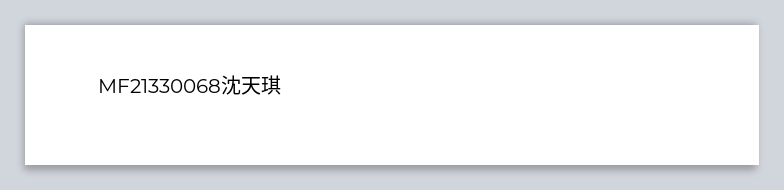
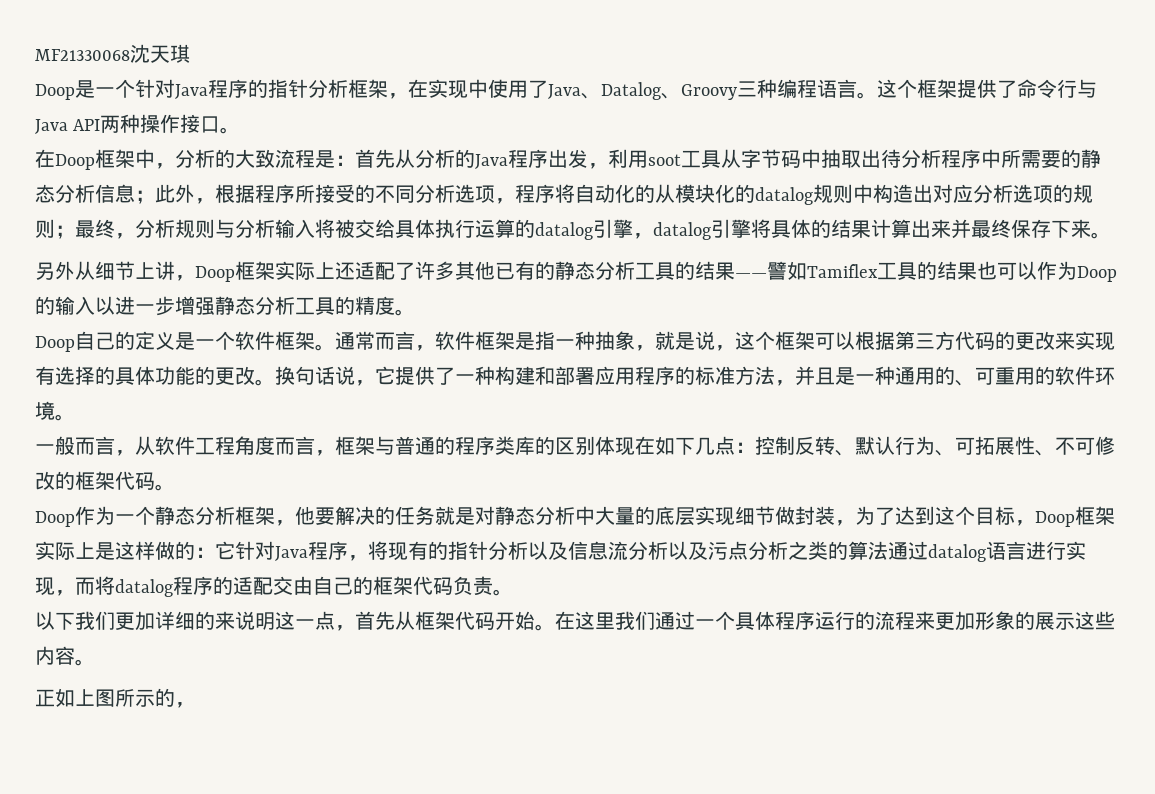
(281, 85) none -> [35,79,1097,100] [35,114,241,134] [35,149,1101,170] [35,184,1093,205] [35,219,1111,240] [35,261,1117,282] [35,296,415,316] [35,331,1115,352] [35,366,1115,386] [35,401,75,421] [35,436,1115,456] [35,471,175,491] [35,506,1115,527] [35,541,1086,562] [35,576,513,597] [35,611,1115,631] [35,646,95,666] [35,688,195,708] // Doop是一个针对Java程序的指针分析框架，在实现中使用了Java、Datalog、Groovy三种编程语言。这个框架提供了命令行与Java API两种操作接口。 // 在Doop框架中，分析的大致流程是：首先从分析的Java程序出发，利用soot工具从字节码中抽取出待分析程序中所需要的静态分析信息；此外，根据程序所接受的不同分析选项，程序将自动化的从模块化的datalog规则中构造出对应分析选项的规则；最终，分析规则与分析输入将被交给具体执行运算的datalog引擎，datalog引擎将具体的结果计算出来并最终保存下来。 // 另外从细节上讲，Doop框架实际上还适配了许多其他已有的静态分析工具的结果——譬如Tamiflex工具的结果也可以作为Doop的输入以进一步增强静态分析工具的精度。 // Doop自己的定义是一个软件框架。通常而言，软件框架是指一种抽象，就是说，这个框架可以根据第三方代码的更改来实现有选择的具体功能的更改。换句话说，它提供了一种构建和部署应用程序的标准方法，并且是一种通用的、可重用的软件环境。 // 一般而言，从软件工程角度而言，框架与普通的程序类库的区别体现在如下几点：控制反转、默认行为、可拓展性、不可修改的框架代码。 // Doop作为一个静态分析框架，他要解决的任务就是对静态分析中大量的底层实现细节做封装，为了达到这个目标，Doop框架实际上是这样做的：它针对Java程序，将现有的指针分析以及信息流分析以及污点分析之类的算法通过datalog语言进行实现，而将datalog程序的适配交由自己的框架代码负责。 // 以下我们更加详细的来说明这一点，首先从框架代码开始。在这里我们通过一个具体程序运行的流程来更加形象的展示这些内容。 // 正如上图所示的，

